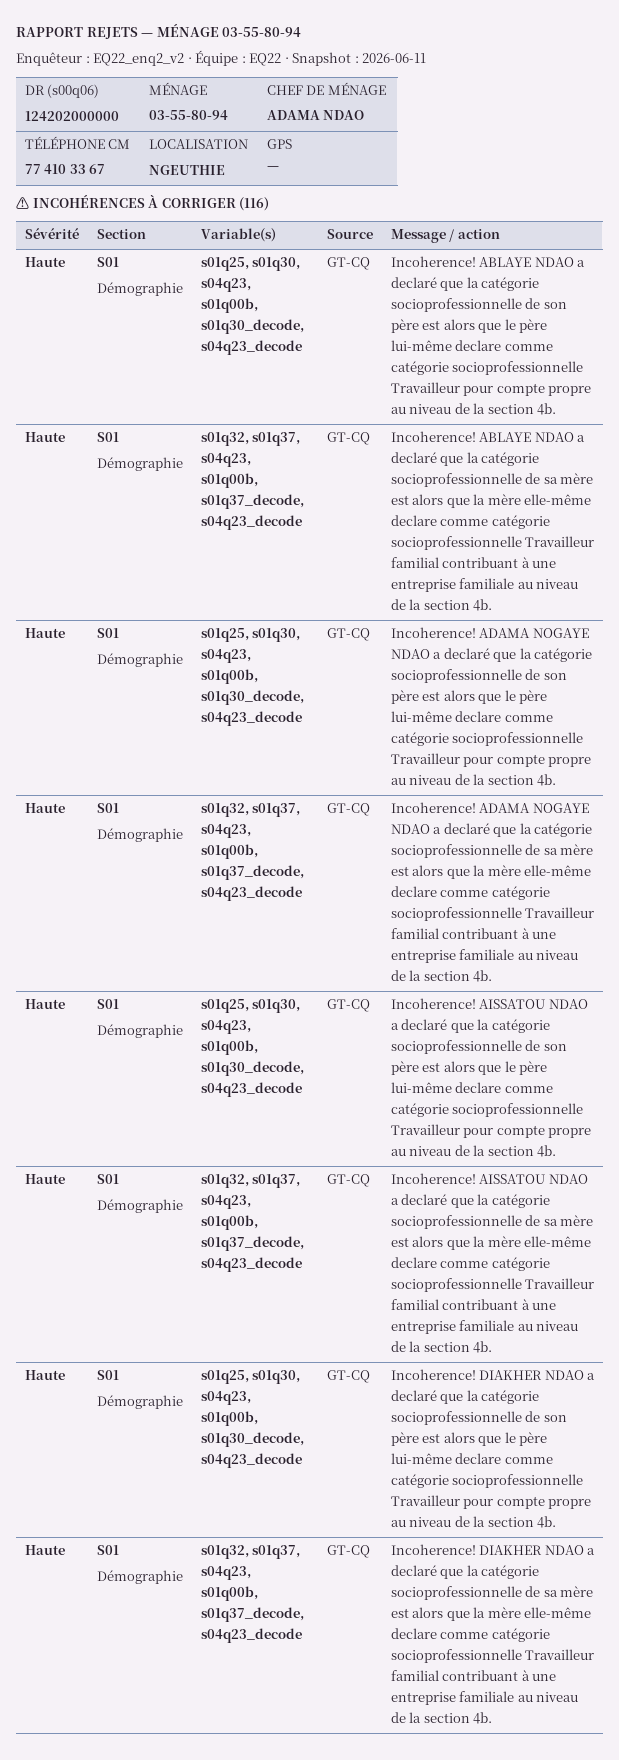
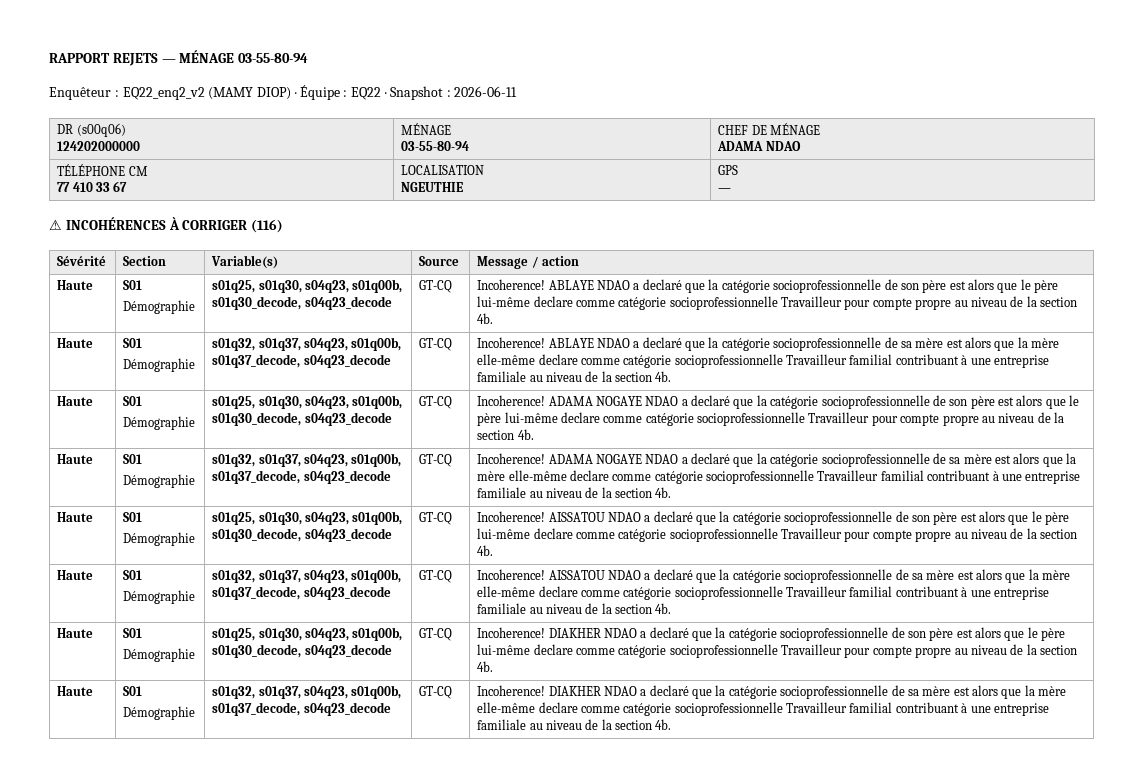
(185, 59) none -> [208,87,292,100] (MAMY DIOP)

